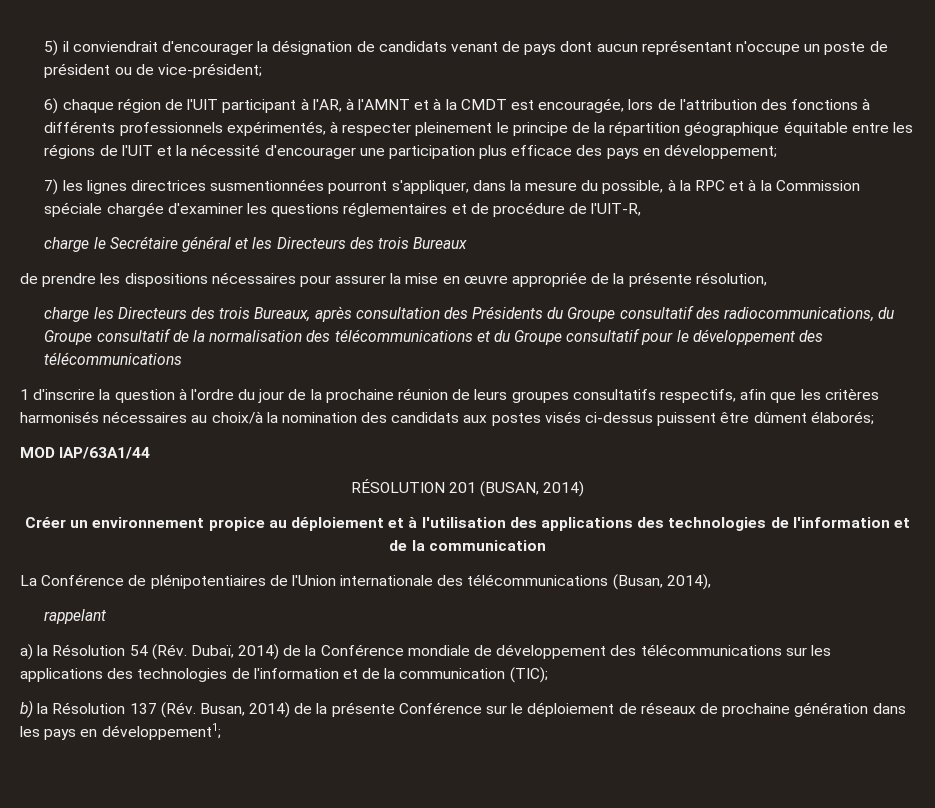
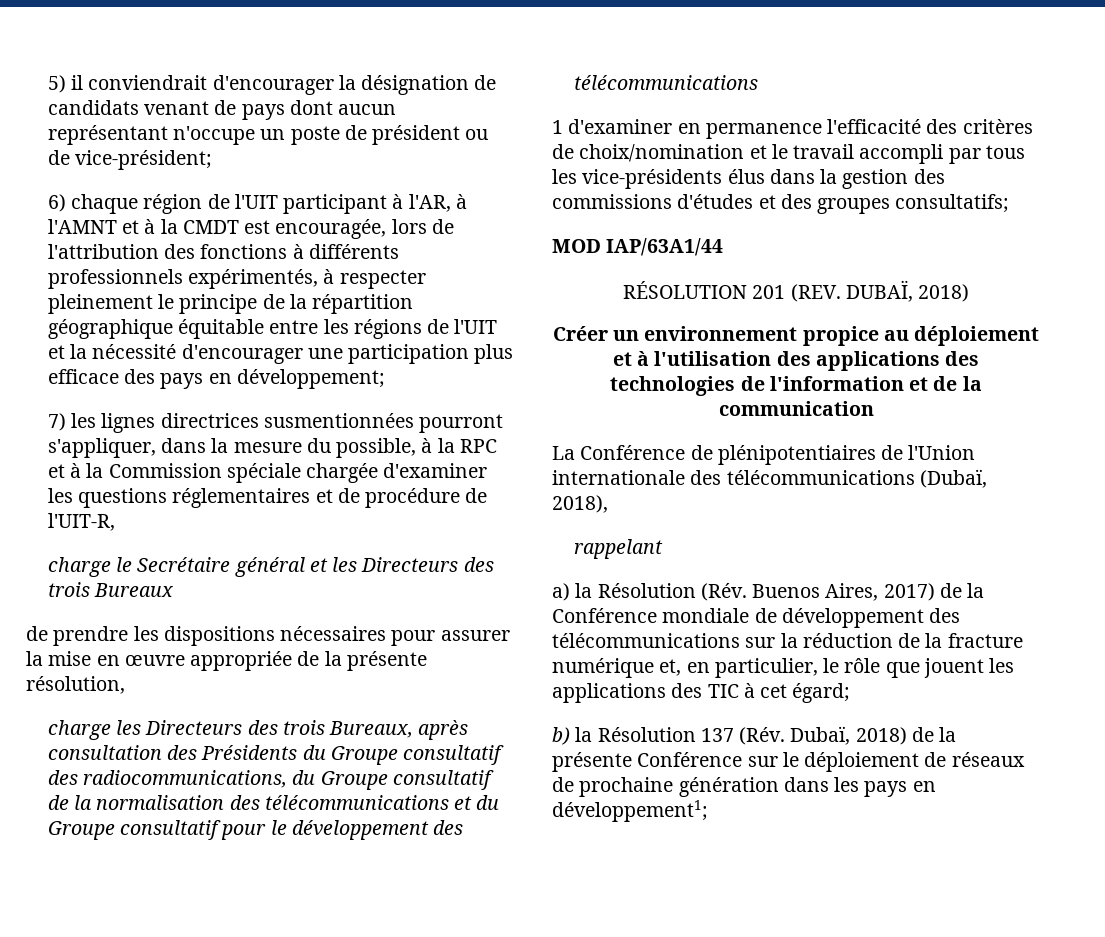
[33,388,879,403] [20,411,874,426] d'inscrire la question à l'ordre du jour de la prochaine réunion de leurs groupes consultatifs respectifs, afin que les critères harmonisés nécessaires au choix/à la nomination des candidats aux postes visés ci-dessus puissent être dûment élaborés; -> [568,119,1033,139] [552,144,1025,164] [552,169,945,189] [552,194,1010,214] d'examiner en permanence l'efficacité des critères de choix/nomination et le travail accompli par tous les vice-présidents élus dans la gestion des commissions d'études et des groupes consultatifs;
[480,481,585,497] (BUSAN, 2014) -> [790,280,970,302] (REV. DUBAÏ, 2018)
[612,574,711,590] (Busan, 2014), -> [919,469,987,488] [552,495,608,513] (Dubaï, 2018),
[129,644,280,660] 54 (Rév. Dubaï, 2014) -> [700,583,935,601] (Rév. Buenos Aires, 2017)
[810,645,831,656] [20,667,548,683] les applications des technologies de l'information et de la communication (TIC); -> [780,633,1023,648] [552,658,1015,678] [552,683,851,703] la réduction de la fracture numérique et, en particulier, le rôle que jouent les applications des TIC à cet égard;
[199,702,291,718] Busan, 2014) -> [790,726,907,745] Dubaï, 2018)

